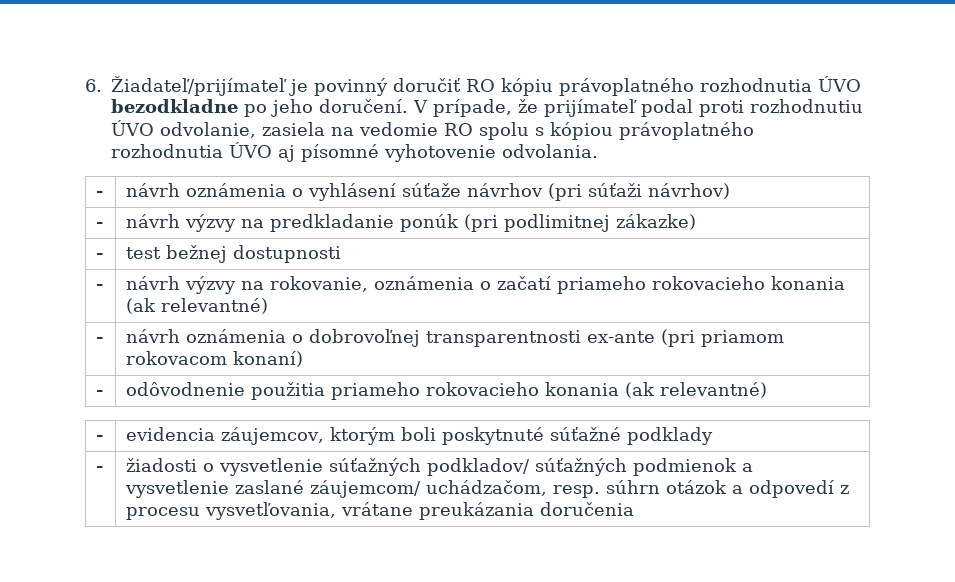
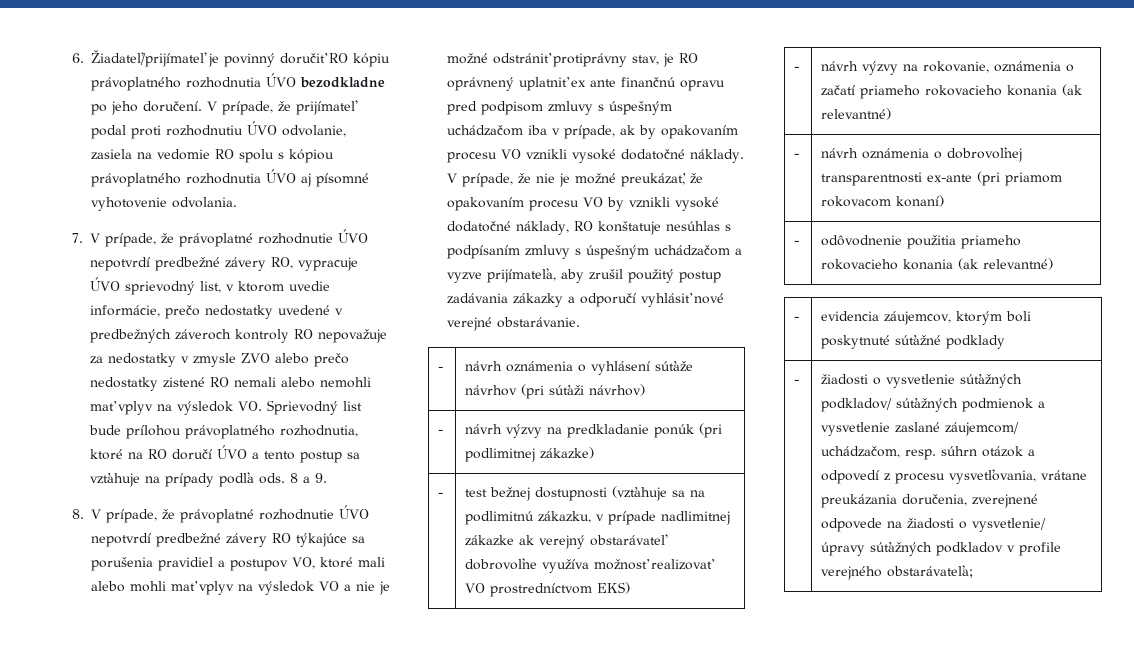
(598, 151) none -> [72,229,368,247] [90,257,358,271] [90,277,330,295] [90,305,343,319] [90,329,387,343] [90,353,349,367] [90,377,371,391] [90,400,362,415] [89,425,358,439] [90,445,360,463] [90,472,327,487] [72,505,369,523] [91,533,365,547] [91,557,385,571] [91,581,390,595] [447,53,698,67] [447,77,725,91] [447,101,672,115] [447,125,738,139] [447,149,744,163] [447,173,703,187] [447,197,719,211] [447,221,731,235] [447,245,742,259] [447,268,721,283] [447,293,724,307] [447,317,580,331] // 7. V prípade, že právoplatné rozhodnutie ÚVO nepotvrdí predbežné závery RO, vypracuje ÚVO sprievodný list, v ktorom uvedie informácie, prečo nedostatky uvedené v predbežných záveroch kontroly RO nepovažuje za nedostatky v zmysle ZVO alebo prečo nedostatky zistené RO nemali alebo nemohli mať vplyv na výsledok VO. Sprievodný list bude prílohou právoplatného rozhodnutia, ktoré na RO doručí ÚVO a tento postup sa vzťahuje na prípady podľa ods. 8 a 9. // 8. V prípade, že právoplatné rozhodnutie ÚVO nepotvrdí predbežné závery RO týkajúce sa porušenia pravidiel a postupov VO, ktoré mali alebo mohli mať vplyv na výsledok VO a nie je možné odstrániť protiprávny stav, je RO oprávnený uplatniť ex ante finančnú opravu pred podpisom zmluvy s úspešným uchádzačom iba v prípade, ak by opakovaním procesu VO vznikli vysoké dodatočné náklady. V prípade, že nie je možné preukázať, že opakovaním procesu VO by vznikli vysoké dodatočné náklady, RO konštatuje nesúhlas s podpísaním zmluvy s úspešným uchádzačom a vyzve prijímateľa, aby zrušil použitý postup zadávania zákazky a odporučí vyhlásiť nové verejné obstarávanie.
(341, 254) none -> [612,486,706,501] [465,511,731,525] [465,534,669,549] [465,558,716,573] [465,582,631,597] (vzťahuje sa na podlimitnú zákazku, v prípade nadlimitnej zákazke ak verejný obstarávateľ dobrovoľne využíva možnosť realizovať VO prostredníctvom EKS)
[539,502,634,516] doručenia -> [902,494,1039,508] [821,518,1047,532] [821,542,1062,556] [821,565,974,580] doručenia, zverejnené odpovede na žiadosti o vysvetlenie/ úpravy súťažných podkladov v profile verejného obstarávateľa;

